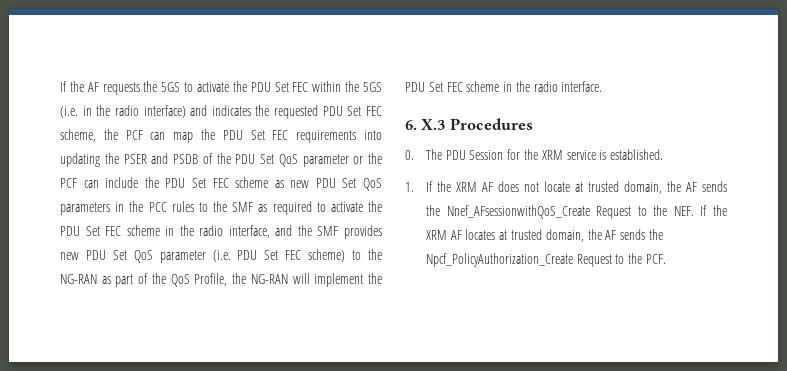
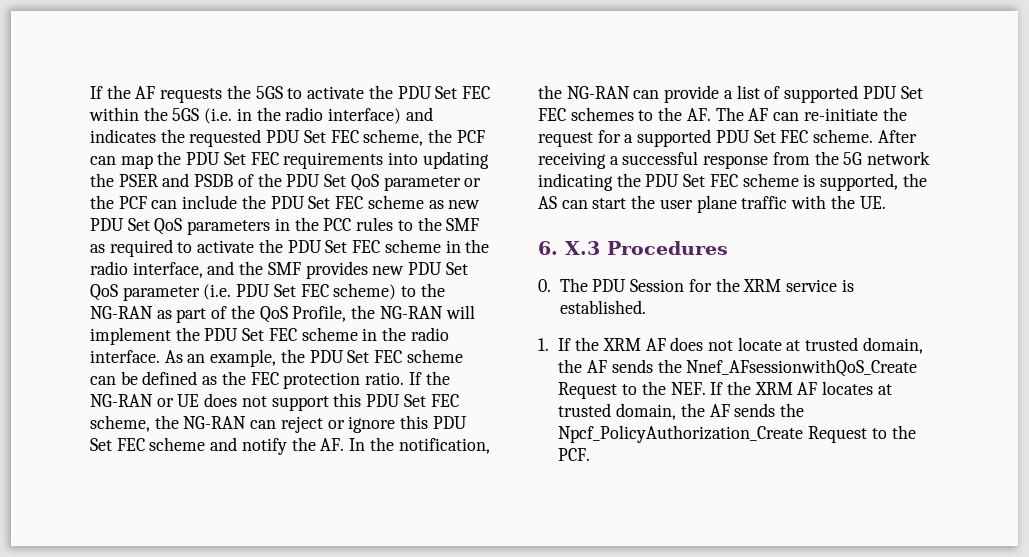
(603, 86) none -> [164,349,463,367] [90,371,450,389] [90,393,459,411] [90,415,467,433] [90,437,490,455] [538,85,923,103] [538,107,907,121] [538,129,917,147] [538,151,931,169] [538,173,927,191] [538,195,886,213] As an example, the PDU Set FEC scheme can be defined as the FEC protection ratio. If the NG-RAN or UE does not support this PDU Set FEC scheme, the NG-RAN can reject or ignore this PDU Set FEC scheme and notify the AF. In the notification, the NG-RAN can provide a list of supported PDU Set FEC schemes to the AF. The AF can re-initiate the request for a supported PDU Set FEC scheme. After receiving a successful response from the 5G network indicating the PDU Set FEC scheme is supported, the AS can start the user plane traffic with the UE.

